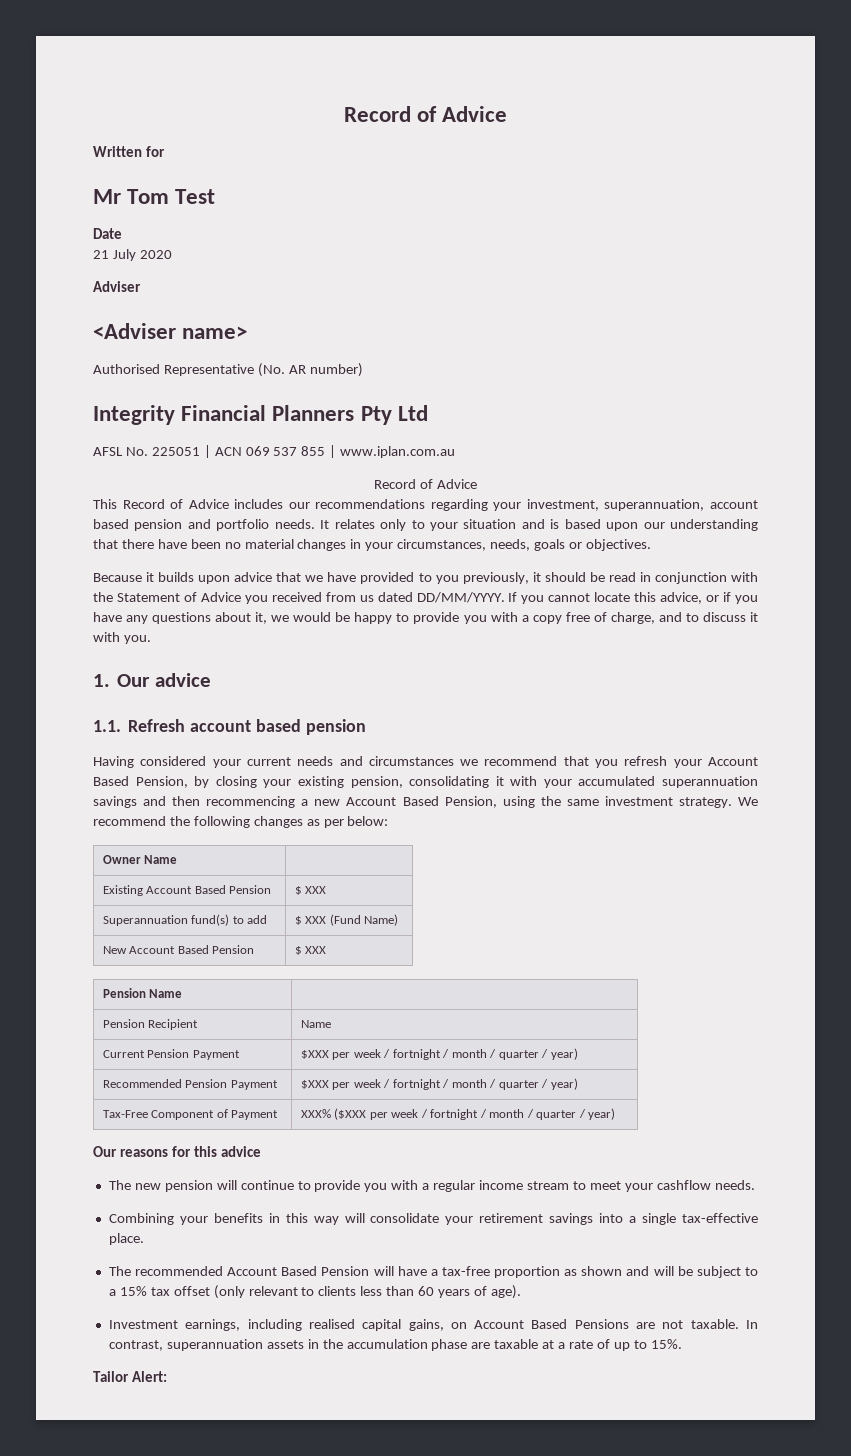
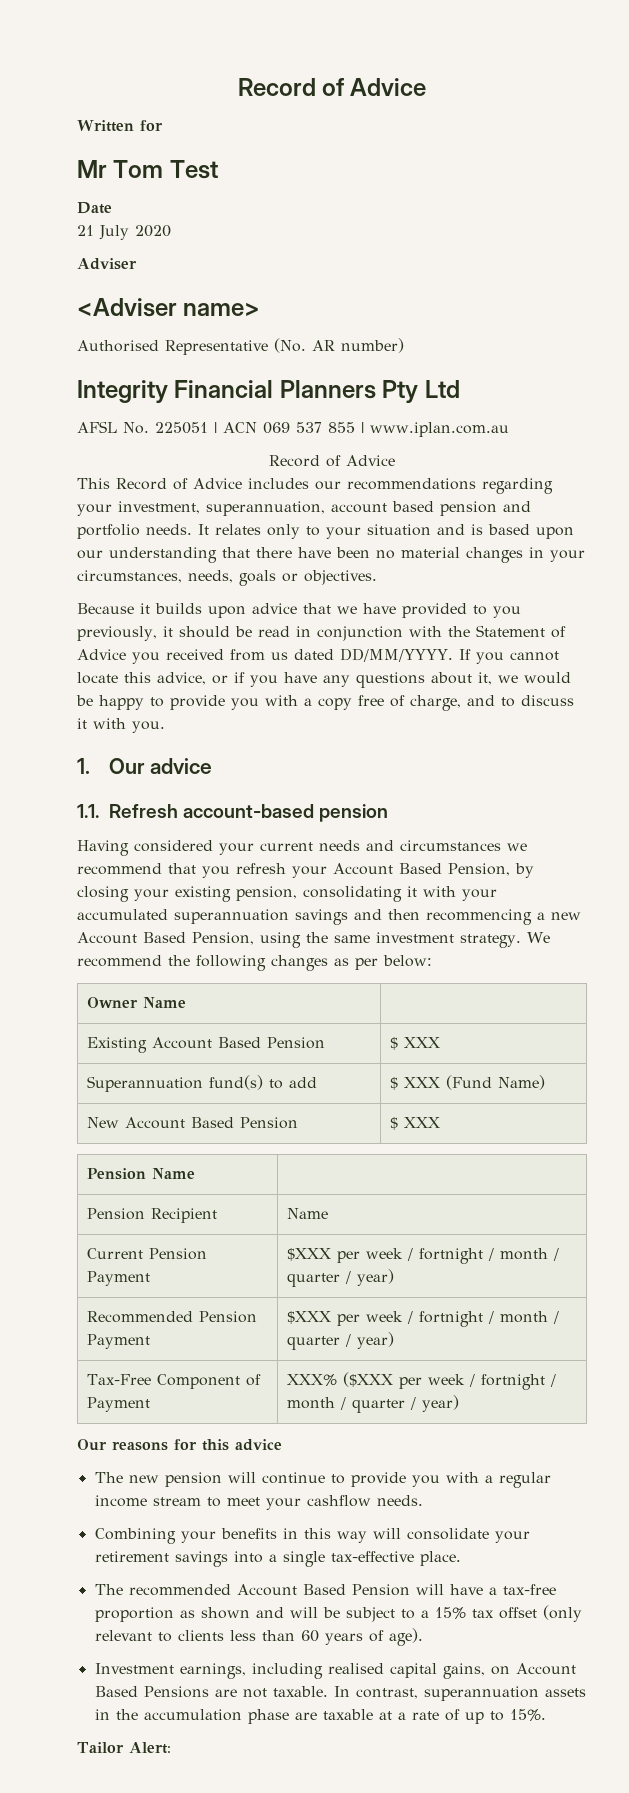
[190,719,301,732] account based -> [183,804,315,818] account-based

